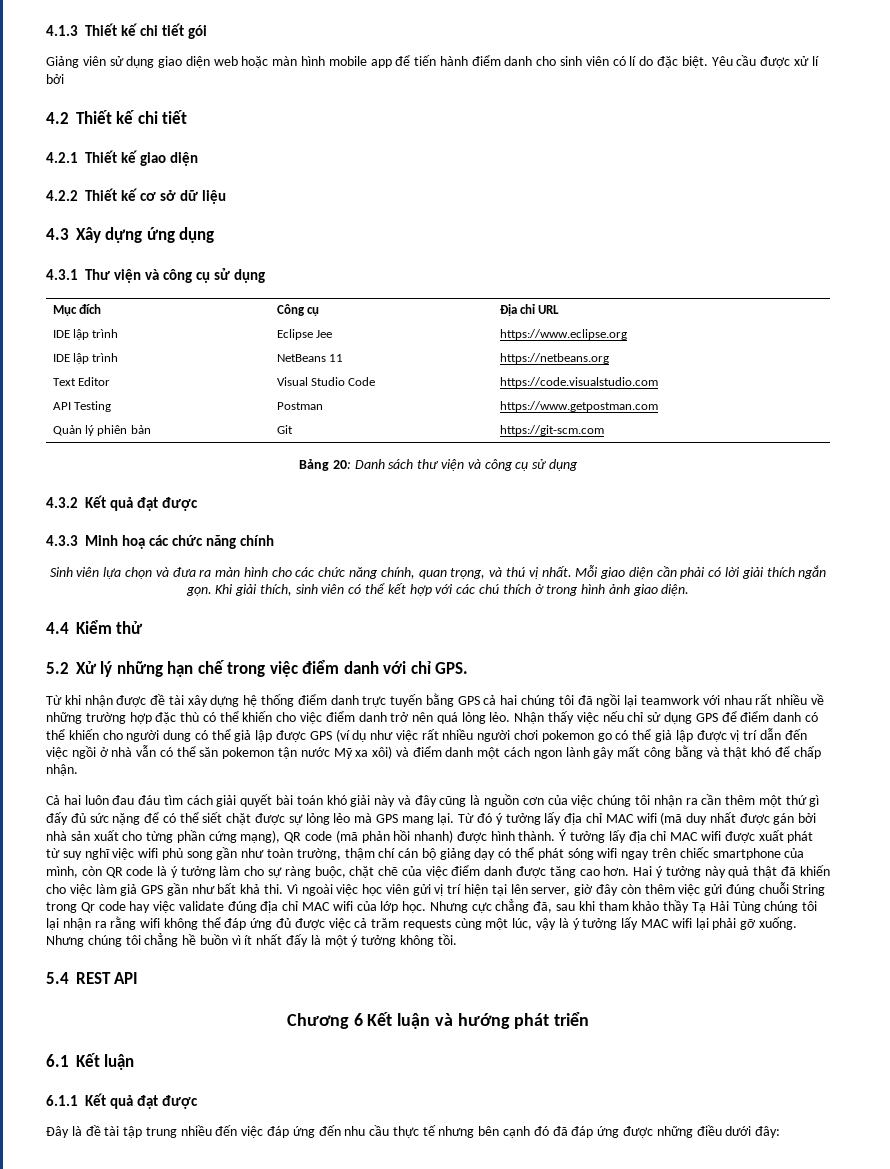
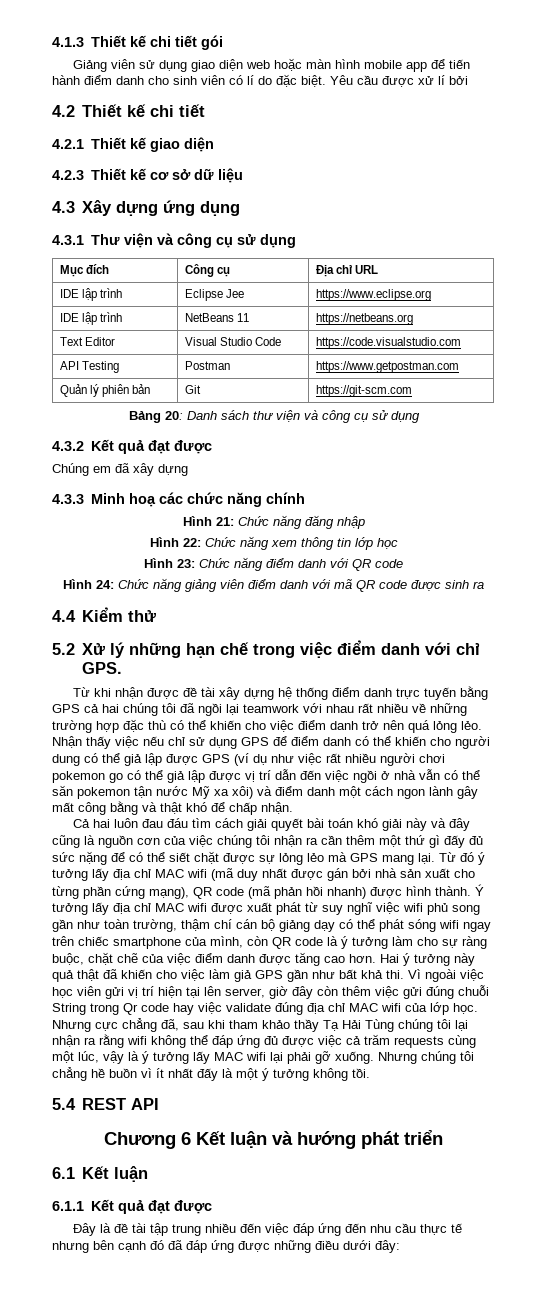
[46,190,78,201] 4.2.2 -> [52,170,84,180] 4.2.3
(199, 504) none -> [52,463,188,476] // Chúng em đã xây dựng
[49,565,827,579] [185,583,690,596] Sinh viên lựa chọn và đưa ra màn hình cho các chức năng chính, quan trọng, và thú vị nhất. Mỗi giao diện cần phải có lời giải thích ngắn gọn. Khi giải thích, sinh viên có thể kết hợp với các chú thích ở trong hình ảnh giao diện. -> [182,515,365,529] [149,536,398,550] [144,557,403,571] [63,578,484,592] Hình 21: Chức năng đăng nhập // Hình 22: Chức năng xem thông tin lớp học // Hình 23: Chức năng điểm danh với QR code // Hình 24: Chức năng giảng viên điểm danh với mã QR code được sinh ra

